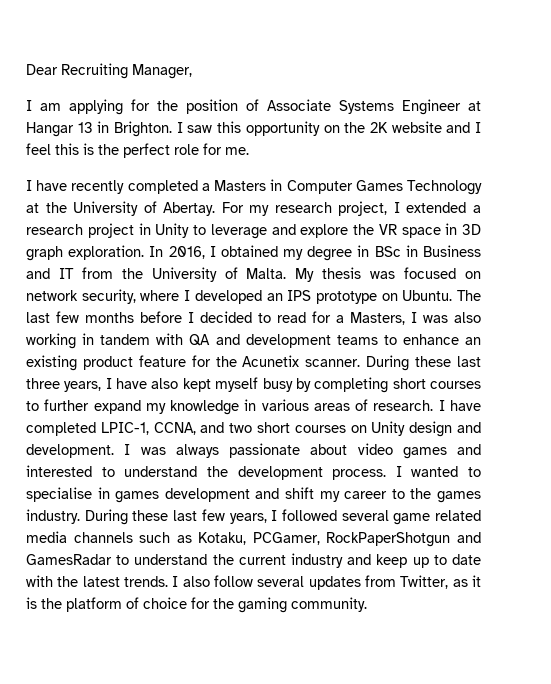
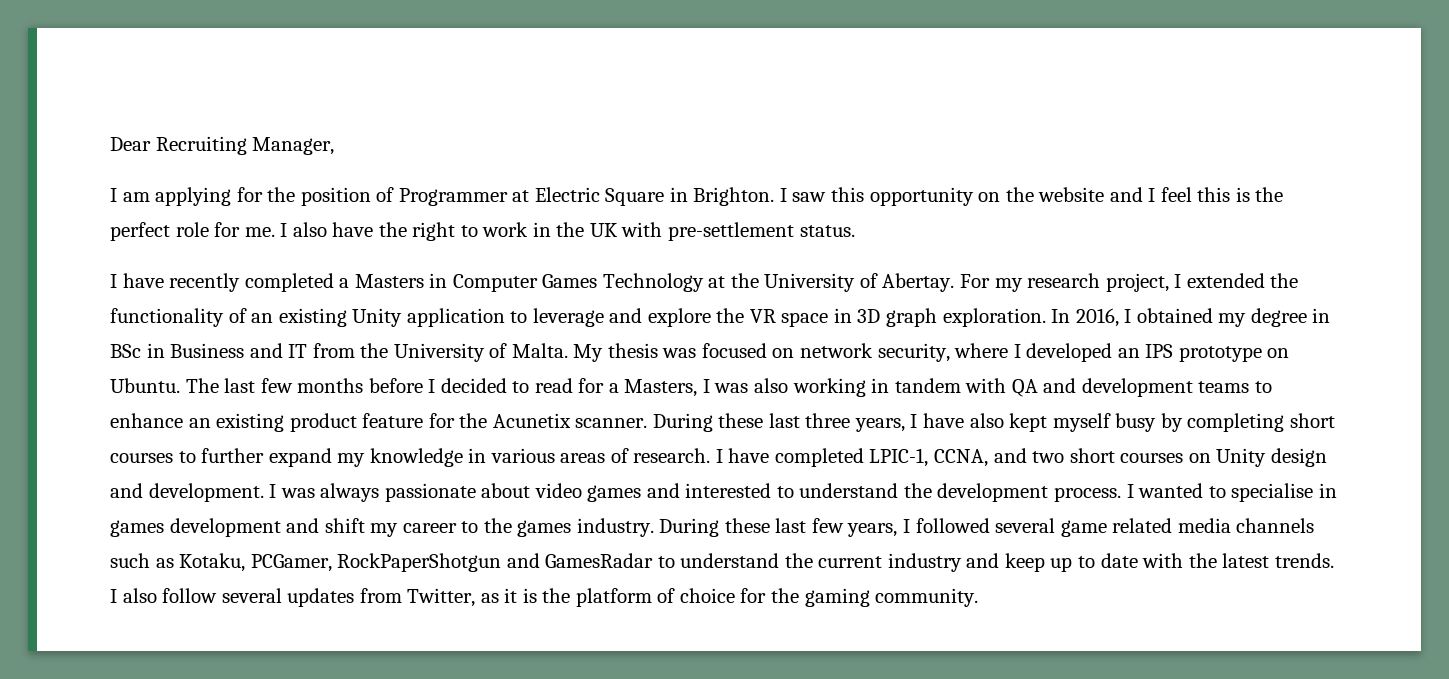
[267,99,481,115] [26,122,93,137] Associate Systems Engineer at Hangar 13 -> [398,187,665,206] Programmer at Electric Square
[369,122,388,133] 2K -> (1034, 194) none
(249, 151) none -> [280,222,855,241] I also have the right to work in the UK with pre-settlement status.
[473,205,481,213] [26,223,190,238] a research project in Unity -> [1270,273,1299,288] [110,308,505,327] the functionality of an existing Unity application

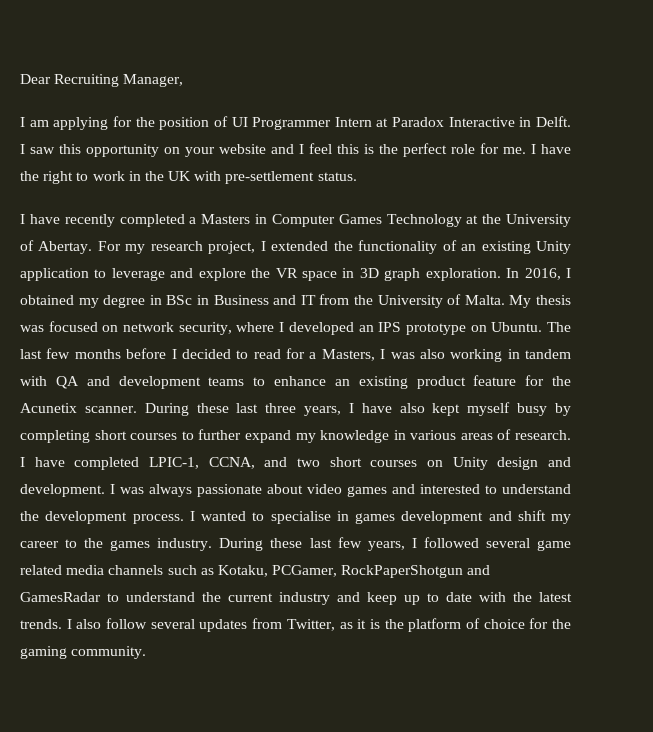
[398,187,775,206] Programmer at Electric Square in Brighton. -> [231,116,572,130] UI Programmer Intern at Paradox Interactive in Delft.
[1005,187,1034,202] the -> [185,147,215,157] your
[292,222,327,237] also -> (536, 149) none

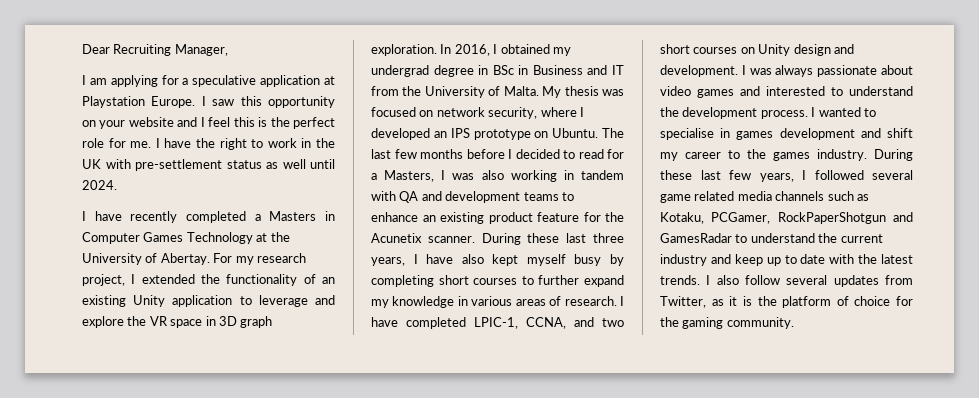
[135,116,572,130] the position of UI Programmer Intern at Paradox Interactive in Delft. -> [182,75,335,87] [82,96,196,108] a speculative application at Playstation Europe.
[317,172,357,181] status. -> [226,159,335,169] [82,180,117,190] status as well until 2024.
(99, 303) none -> [371,65,429,77] undergrad

